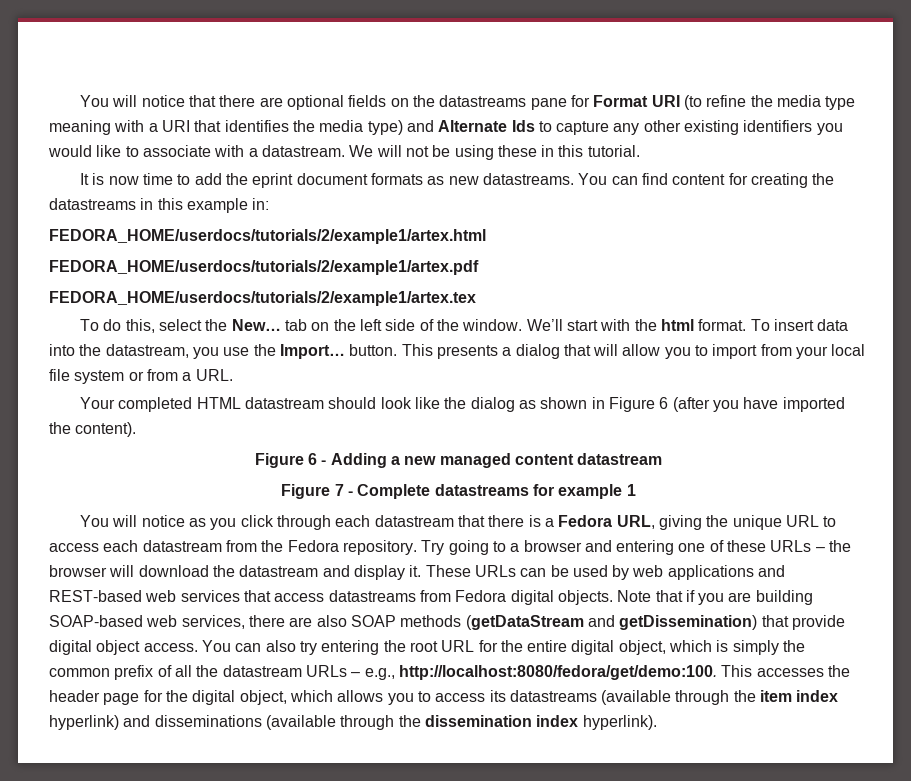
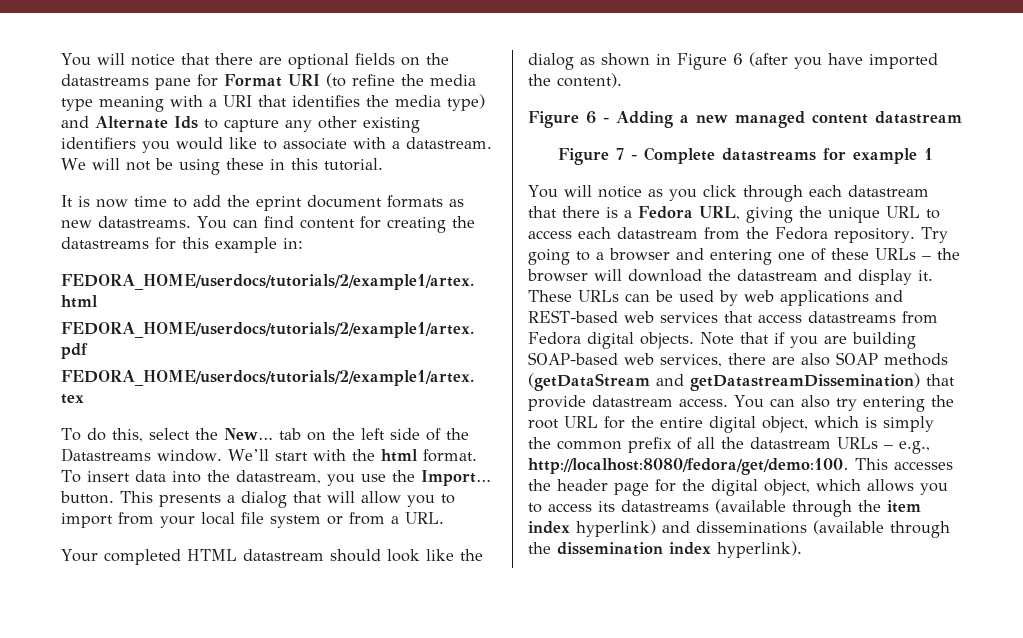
[140,198,154,210] in -> [155,237,176,250] for
(460, 325) none -> [61,448,151,462] Datastreams
[619,615,758,630] getDissemination) -> [690,373,920,391] getDatastreamDissemination)
[49,640,141,655] digital object -> [592,395,673,407] datastream

